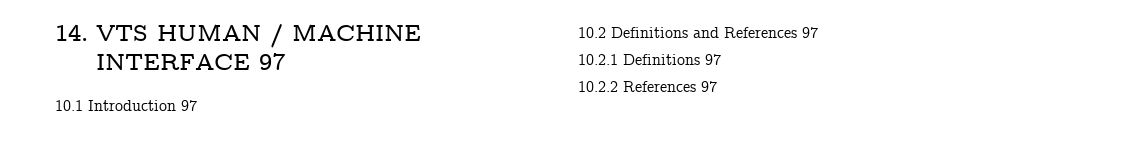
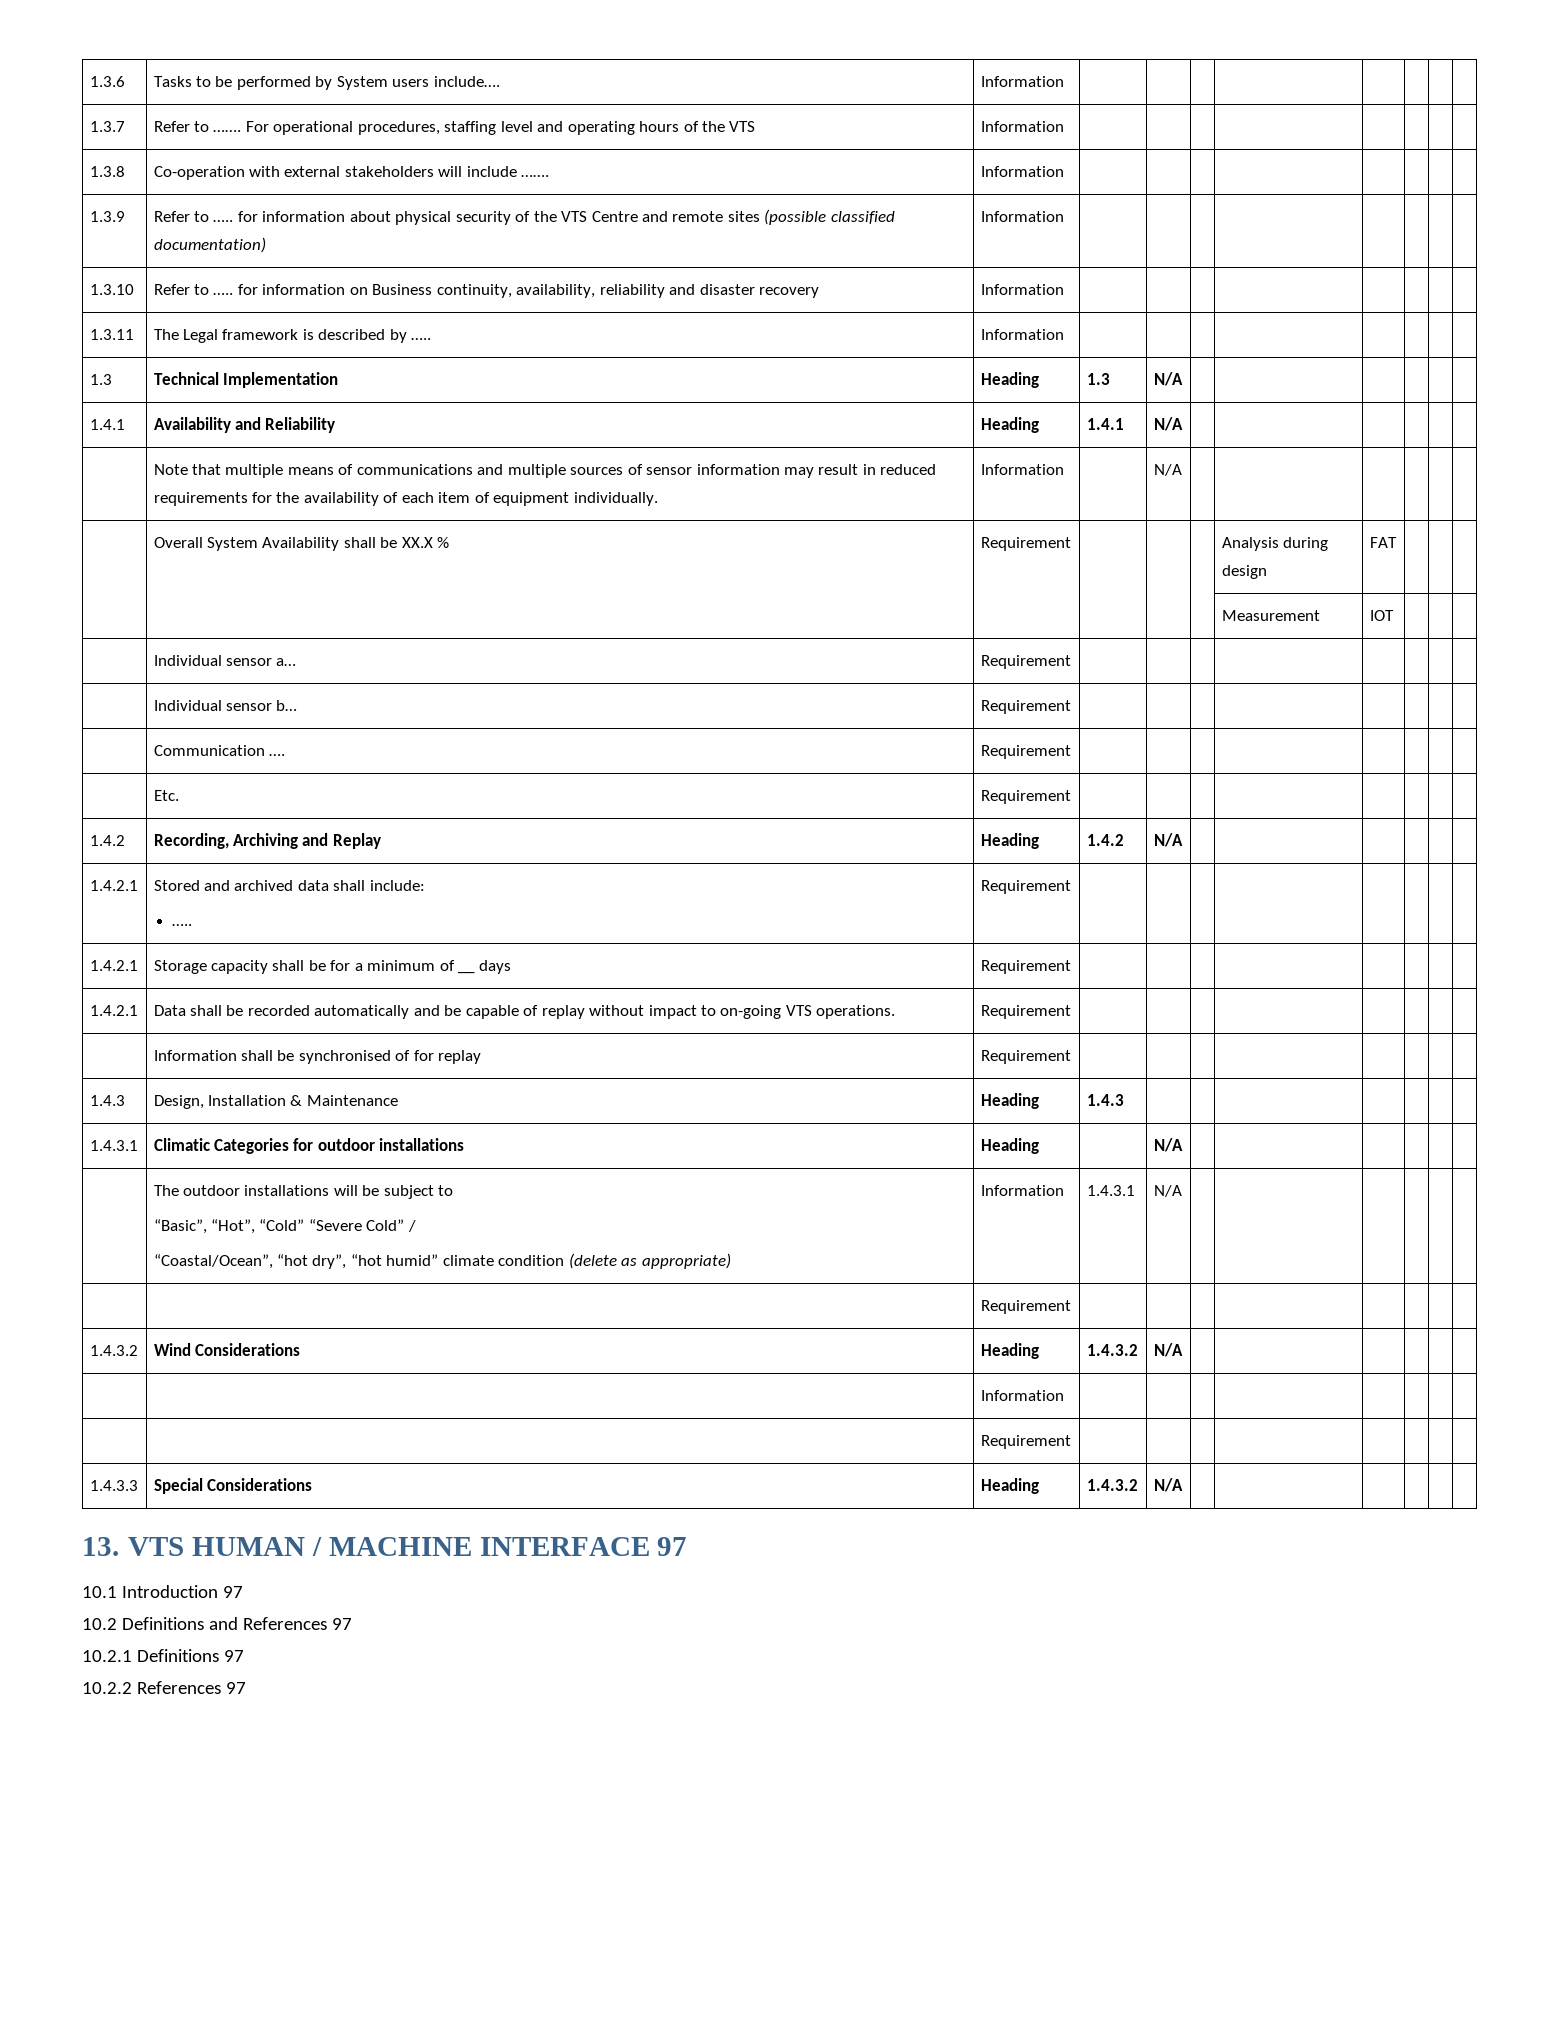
[55,24,88,41] 14. -> [89,76,125,87] [153,76,500,90] [980,76,1064,87] [89,121,125,132] [153,121,756,135] [980,121,1064,132] [89,166,125,177] [153,166,550,180] [980,166,1064,177] [89,211,125,222] [153,209,895,225] [153,237,266,253] [980,211,1064,222] [89,284,134,295] [153,284,819,298] [980,284,1064,295] [89,329,134,340] [153,329,432,343] [980,329,1064,340] [89,374,112,385] [153,372,338,388] [980,372,1039,388] [1086,373,1110,385] [1153,372,1183,386] [89,419,125,430] [153,417,336,433] [980,417,1039,433] [1086,418,1124,430] [1153,417,1183,431] [153,464,937,478] [153,492,658,506] [980,464,1064,475] [1153,464,1182,476] [153,537,450,551] [980,537,1071,551] [1221,537,1328,551] [1221,565,1267,579] [1369,537,1397,548] [1221,610,1320,621] [1369,610,1394,621] [153,655,297,666] [980,655,1071,669] [153,700,298,711] [980,700,1071,714] [153,745,285,756] [980,745,1071,759] [153,790,179,801] [980,790,1071,804] [89,835,125,846] [153,833,381,849] [980,833,1039,849] [1086,834,1124,846] [1153,833,1183,847] [89,880,138,891] [153,880,425,891] [171,924,192,926] [980,880,1071,894] [89,960,138,971] [153,960,455,974] [458,960,511,974] [980,960,1071,974] [89,1005,138,1016] [153,1005,896,1019] [980,1005,1071,1019] [153,1050,482,1064] [980,1050,1071,1064] [89,1095,125,1106] [153,1095,398,1109] [980,1093,1039,1109] [1086,1094,1124,1106] [89,1140,138,1151] [153,1138,465,1154] [980,1138,1039,1154] [1153,1138,1183,1152] [153,1185,454,1199] [153,1219,416,1234] [153,1253,731,1269] [980,1185,1064,1196] [1086,1185,1135,1196] [1153,1185,1182,1197] [980,1300,1071,1314] [89,1345,138,1356] [153,1343,300,1356] [980,1343,1039,1359] [1086,1344,1138,1356] [1153,1343,1183,1357] [980,1390,1064,1401] [980,1435,1071,1449] [89,1480,138,1491] [153,1478,312,1494] [980,1478,1039,1494] [1086,1479,1138,1491] [1153,1478,1183,1492] [82,1537,119,1556] 1.3.6 | Tasks to be performed by System users include…. | Information | | | | | | | | // 1.3.7 | Refer to ……. For operational procedures, staffing level and operating hours of the VTS | Information | | | | | | | | // 1.3.8 | Co-operation with external stakeholders will include ……. | Information | | | | | | | | // 1.3.9 | Refer to ….. for information about physical security of the VTS Centre and remote sites (possible classified documentation) | Information | | | | | | | | // 1.3.10 | Refer to ….. for information on Business continuity, availability, reliability and disaster recovery | Information | | | | | | | | // 1.3.11 | The Legal framework is described by ….. | Information | | | | | | | | // 1.3 | Technical Implementation | Heading | 1.3 | N/A | | | | | | // 1.4.1 | Availability and Reliability | Heading | 1.4.1 | N/A | | | | | | // | Note that multiple means of communications and multiple sources of sensor information may result in reduced requirements for the availability of each item of equipment individually. | Information | | N/A | | | | | | // | Overall System Availability shall be XX.X % | Requirement | | | | Analysis during design | FAT | | | // | | | | | | Measurement | IOT | | | // | Individual sensor a… | Requirement | | | | | | | | // | Individual sensor b… | Requirement | | | | | | | | // | Communication …. | Requirement | | | | | | | | // | Etc. | Requirement | | | | | | | | // 1.4.2 | Recording, Archiving and Replay | Heading | 1.4.2 | N/A | | | | | | // 1.4.2.1 | Stored and archived data shall include: // ….. | Requirement | | | | | | | | // 1.4.2.1 | Storage capacity shall be for a minimum of __ days | Requirement | | | | | | | | // 1.4.2.1 | Data shall be recorded automatically and be capable of replay without impact to on-going VTS operations. | Requirement | | | | | | | | // | Information shall be synchronised of for replay | Requirement | | | | | | | | // 1.4.3 | Design, Installation & Maintenance | Heading | 1.4.3 | | | | | | | // 1.4.3.1 | Climatic Categories for outdoor installations | Heading | | N/A | | | | | | // | The outdoor installations will be subject to // “Basic”, “Hot”, “Cold” “Severe Cold” / // “Coastal/Ocean”, “hot dry”, “hot humid” climate condition (delete as appropriate) | Information | 1.4.3.1 | N/A | | | | | | // | | Requirement | | | | | | | | // 1.4.3.2 | Wind Considerations | Heading | 1.4.3.2 | N/A | | | | | | // | | Information | | | | | | | | // | | Requirement | | | | | | | | // 1.4.3.3 | Special Considerations | Heading | 1.4.3.2 | N/A | | | | | | // 13.

